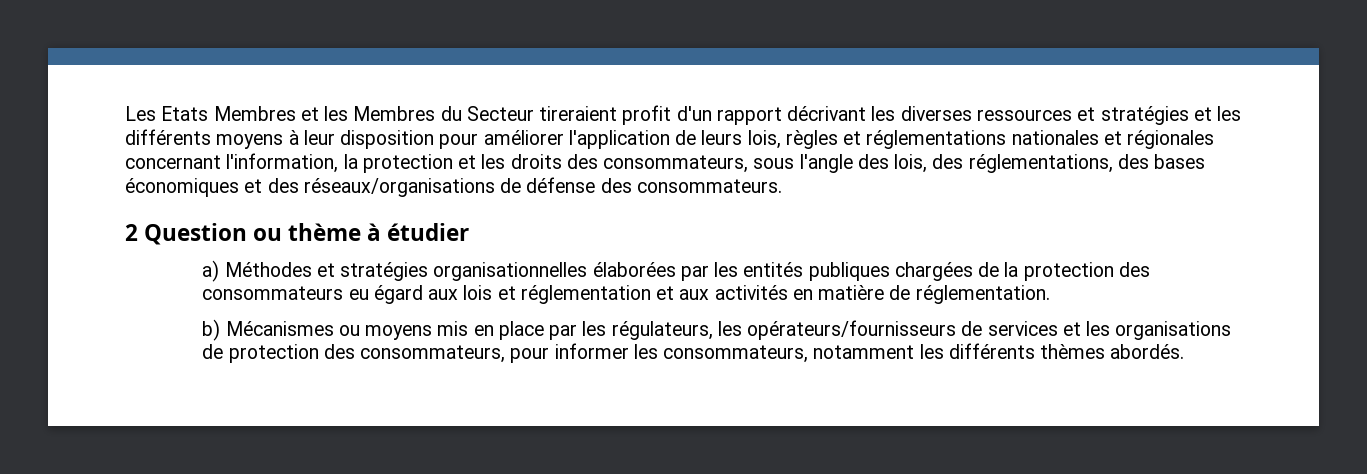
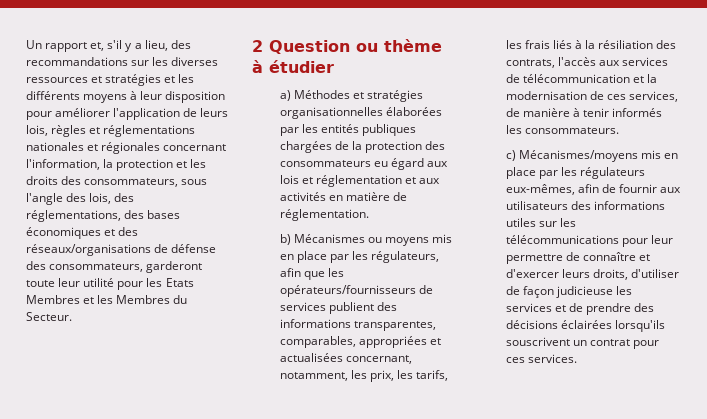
[125,105,867,125] Les Etats Membres et les Membres du Secteur tireraient profit d'un rapport décrivant -> [26,40,191,52] [26,57,150,66] Un rapport et, s'il y a lieu, des recommandations sur
[636,179,782,193] consommateurs. -> [49,261,203,273] [26,278,194,290] [26,295,188,304] [26,312,72,321] consommateurs, garderont toute leur utilité pour les Etats Membres et les Membres du Secteur.
(713, 330) none -> [279,268,325,280] afin que
[1062,321,1232,340] [202,343,1185,363] et les organisations de protection des consommateurs, pour informer les consommateurs, notamment les différents thèmes abordés. -> [328,302,397,314] [279,319,436,331] [279,336,441,348] [279,353,412,364] [279,370,449,382] [505,40,677,49] [505,57,668,68] [505,74,657,83] [505,91,678,102] [505,108,663,117] [505,125,619,134] [505,150,678,162] [505,167,645,179] [505,184,682,195] [505,201,665,210] [505,218,576,227] [505,235,673,247] [505,252,650,264] [505,269,679,280] [505,286,632,298] [505,303,655,315] [505,320,665,332] [505,337,659,349] [505,354,577,363] publient des informations transparentes, comparables, appropriées et actualisées concernant, notamment, les prix, les tarifs, les frais liés à la résiliation des contrats, l'accès aux services de télécommunication et la modernisation de ces services, de manière à tenir informés les consommateurs. // c) Mécanismes/moyens mis en place par les régulateurs eux-mêmes, afin de fournir aux utilisateurs des informations utiles sur les télécommunications pour leur permettre de connaître et d'exercer leurs droits, d'utiliser de façon judicieuse les services et de prendre des décisions éclairées lorsqu'ils souscrivent un contrat pour ces services.

